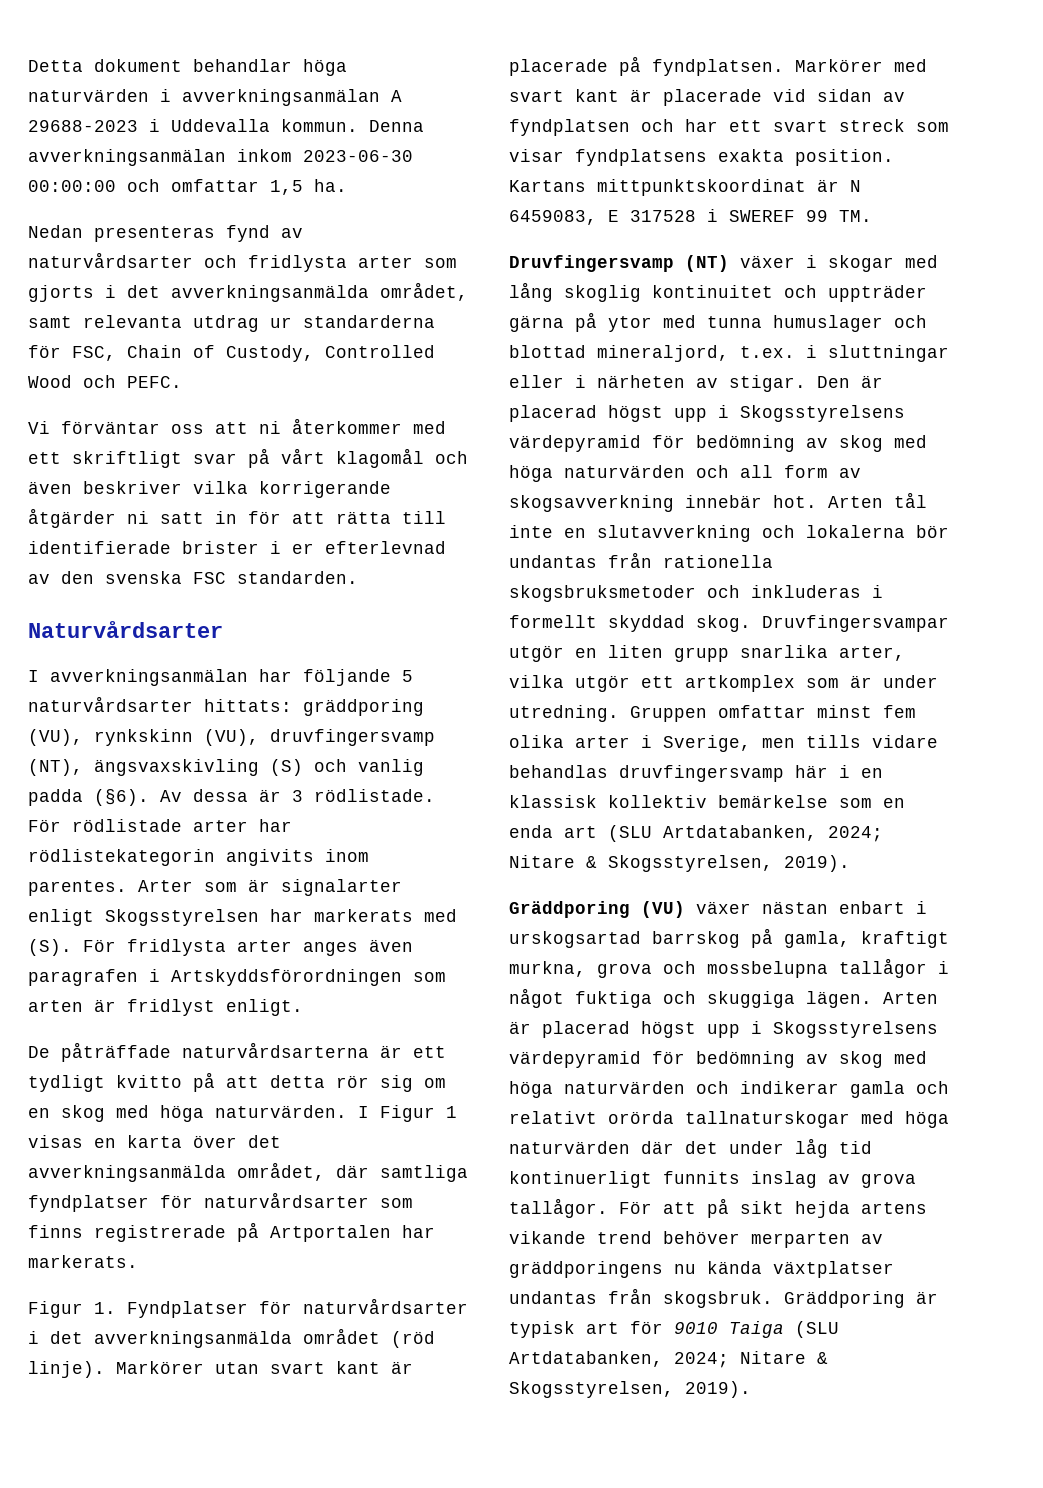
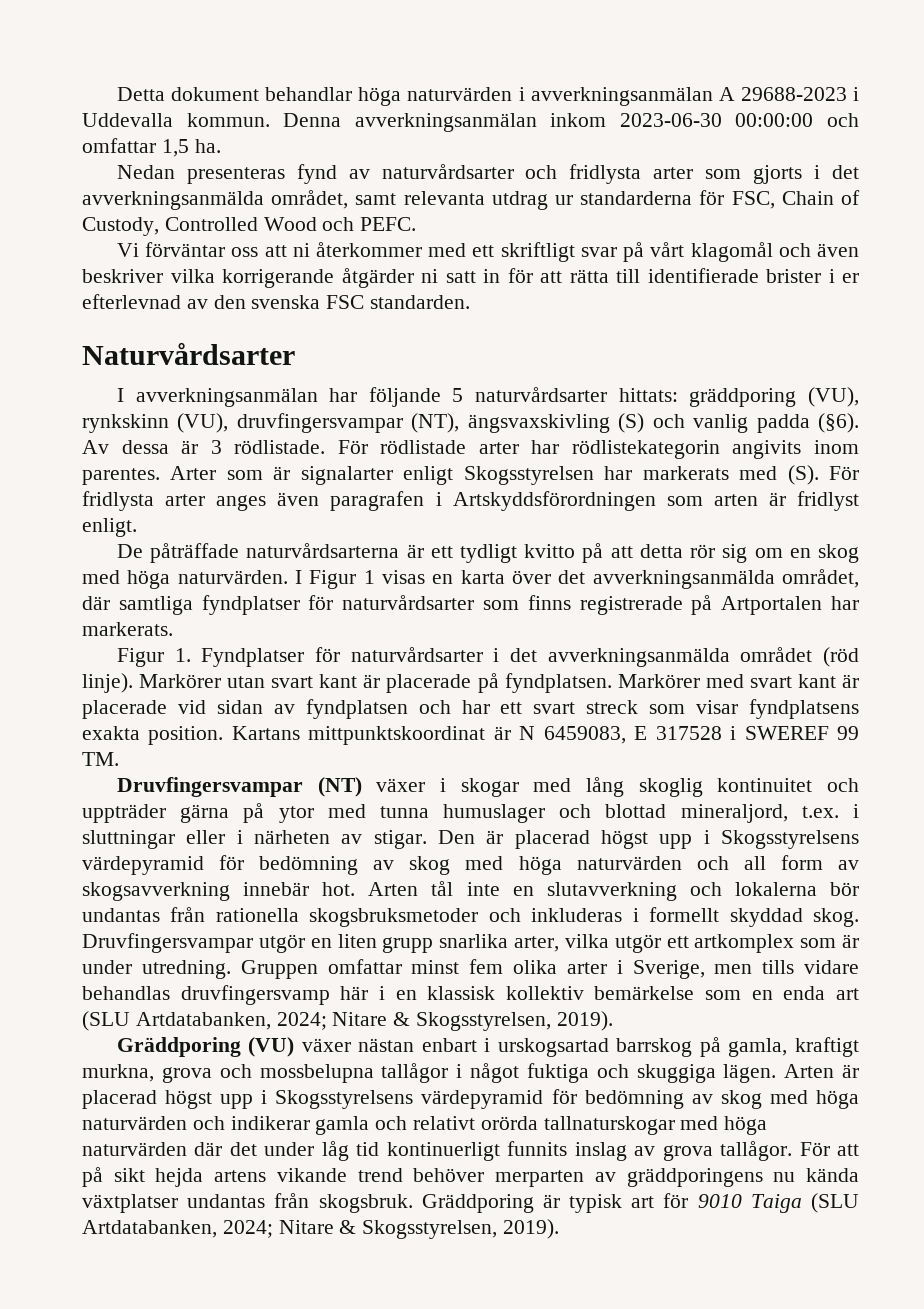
[270,729,435,746] druvfingersvamp -> [236,413,403,433] druvfingersvampar
[509,255,674,272] Druvfingersvamp -> [116,777,303,797] Druvfingersvampar

